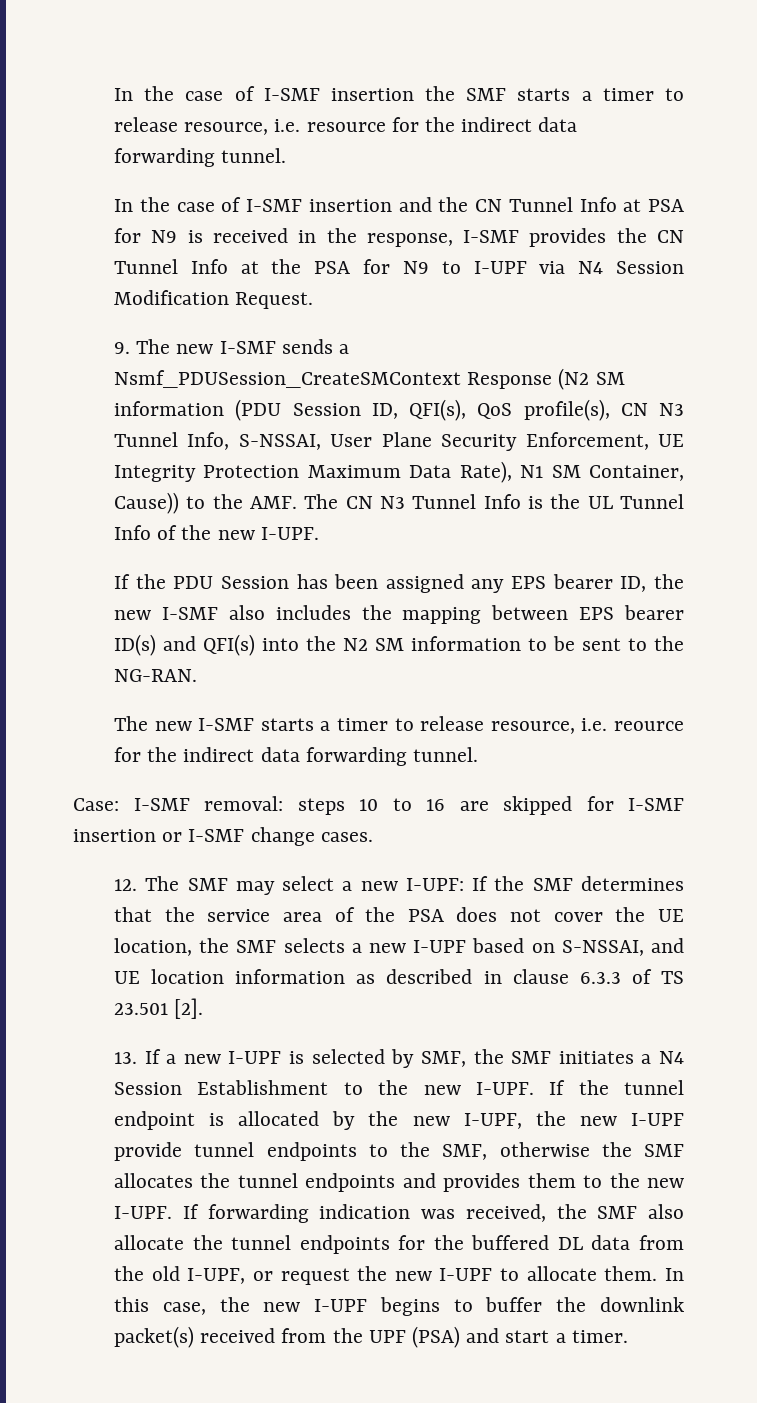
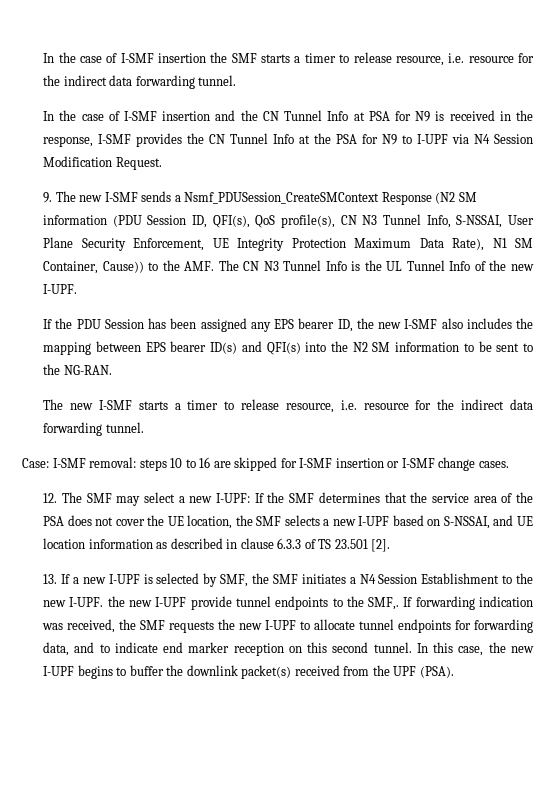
[613,721,684,731] reource -> [363,403,409,410] resource
[549,1080,684,1095] [114,1111,522,1130] If the tunnel endpoint is allocated by the new I-UPF, -> (104, 602) none
[442,1142,684,1160] [114,1173,684,1192] [114,1206,173,1219] SMF, otherwise the SMF allocates the tunnel endpoints and provides them to the new I-UPF. -> [368,597,400,610] SMF,.
[648,1204,684,1219] [114,1235,685,1254] [114,1266,350,1285] also allocate the tunnel endpoints for the buffered DL data from the old I-UPF, or request -> [169,621,215,633] requests
[604,1266,658,1281] them. -> [359,619,534,633] [43,642,412,656] tunnel endpoints for forwarding data, and to indicate end marker reception on this second tunnel.
[412,1326,628,1348] (PSA) and start a timer. -> [419,666,454,678] (PSA).

